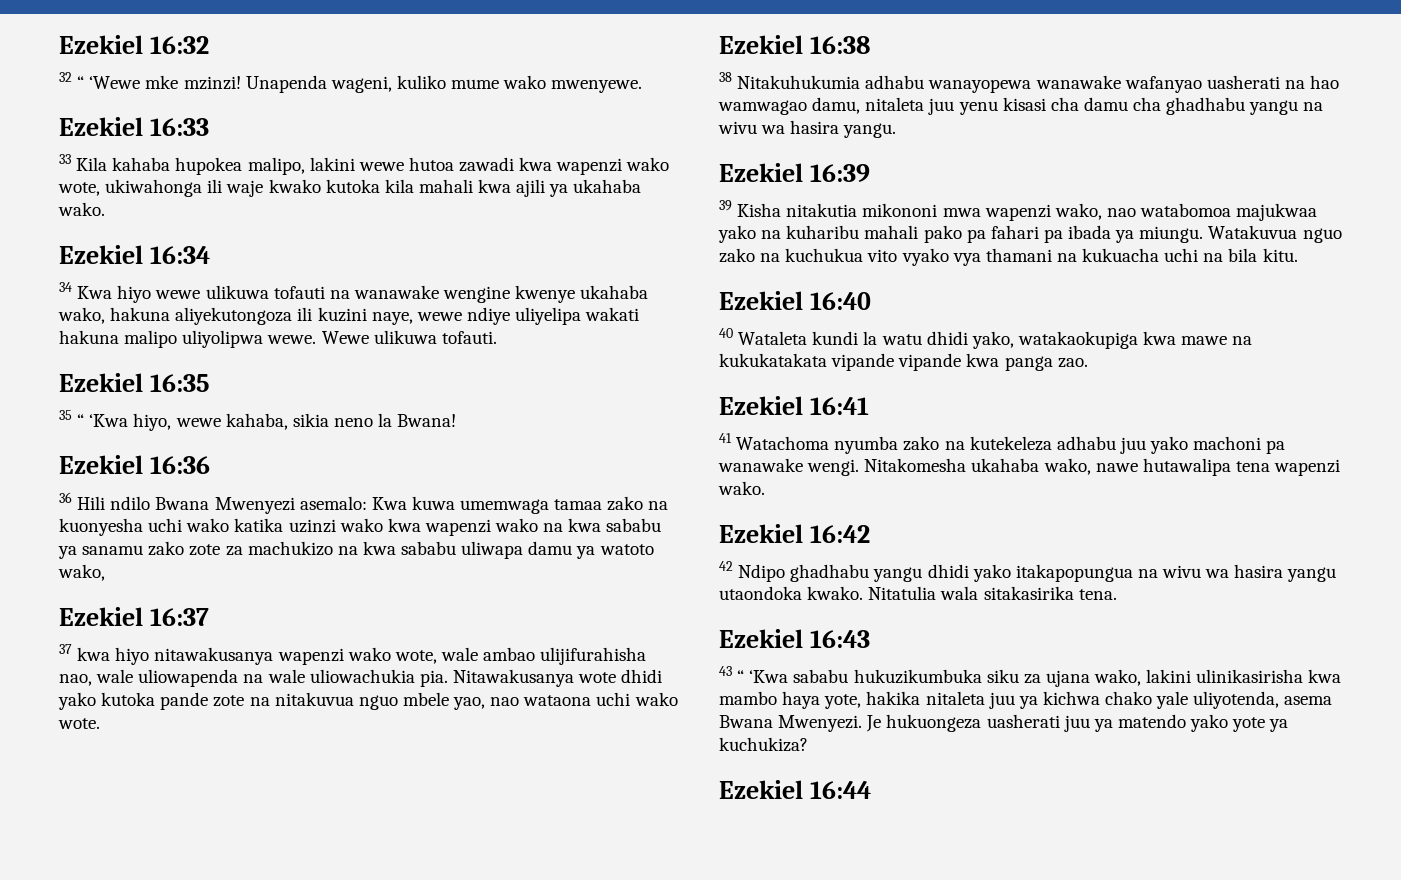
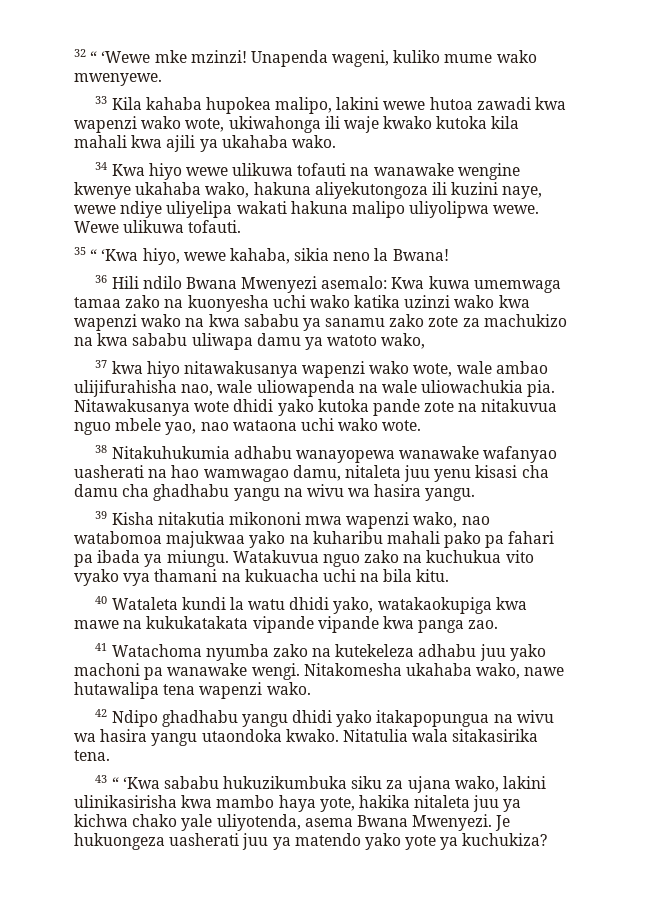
[59,35,209,54] Ezekiel 16:32 // -> (74, 53) none
[59,117,209,136] // Ezekiel 16:33 -> (162, 79) none
[59,245,210,264] // Ezekiel 16:34 -> (336, 141) none
[59,373,210,392] // Ezekiel 16:35 -> (242, 226) none
[59,455,210,474] // Ezekiel 16:36 -> (449, 255) none
[59,607,209,626] // Ezekiel 16:37 -> (426, 341) none
[719,35,870,54] // Ezekiel 16:38 -> (422, 425) none
[719,163,870,182] // Ezekiel 16:39 -> (476, 494) none
[719,291,871,310] // Ezekiel 16:40 -> (450, 575) none
[719,396,869,415] // Ezekiel 16:41 -> (499, 624) none
[719,524,870,543] // Ezekiel 16:42 -> (311, 688) none
[719,629,870,648] // Ezekiel 16:43 -> (110, 755) none
[719,780,871,799] // Ezekiel 16:44 -> (548, 839) none

